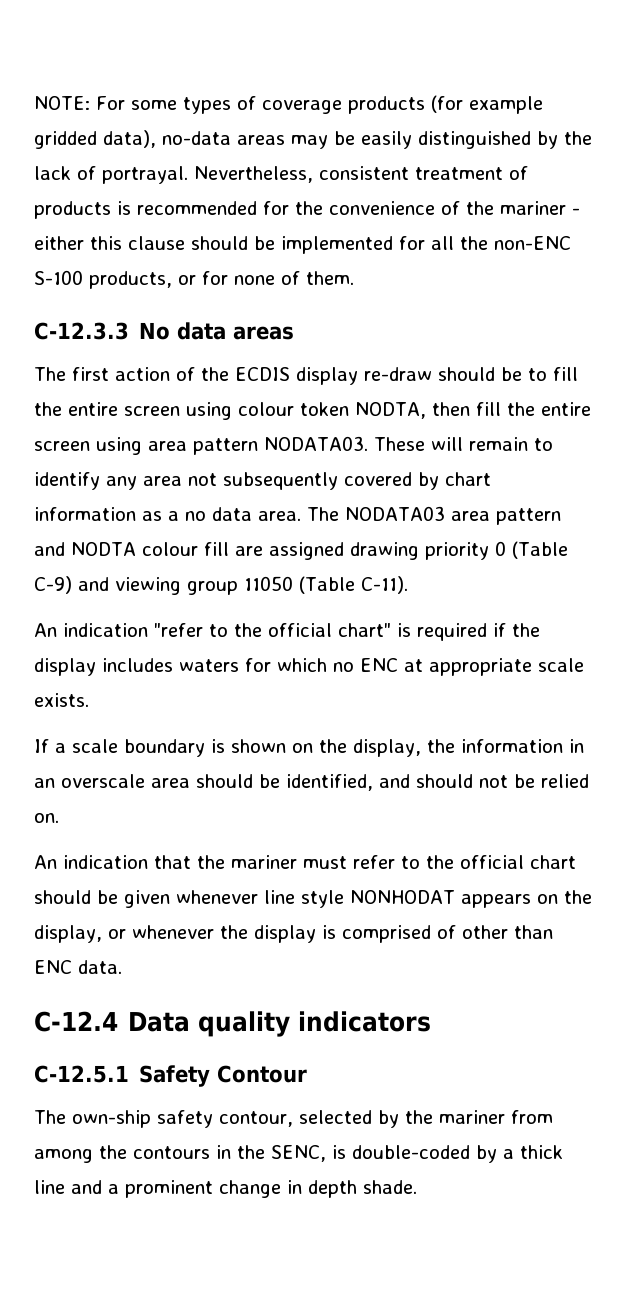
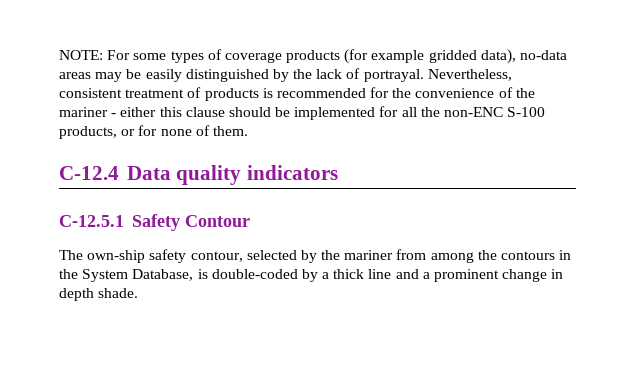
[34,322,295,340] [34,367,578,385] [34,402,591,420] [34,436,553,455] [34,472,491,490] [34,506,561,525] [34,541,568,560] [34,576,408,595] [34,623,540,641] [34,658,584,676] [34,693,89,707] [34,739,584,757] [34,774,589,791] [34,813,59,823] [34,855,576,869] [34,890,592,908] [34,925,553,943] [34,960,122,974] // C-12.3.3 No data areas // The first action of the ECDIS display re-draw should be to fill the entire screen using colour token NODTA, then fill the entire screen using area pattern NODATA03. These will remain to identify any area not subsequently covered by chart information as a no data area. The NODATA03 area pattern and NODTA colour fill are assigned drawing priority 0 (Table C-9) and viewing group 11050 (Table C-11). // An indication "refer to the official chart" is required if the display includes waters for which no ENC at appropriate scale exists. // If a scale boundary is shown on the display, the information in an overscale area should be identified, and should not be relied on. // An indication that the mariner must refer to the official chart should be given whenever line style NONHODAT appears on the display, or whenever the display is comprised of other than ENC data. -> (248, 131) none
[271,1145,326,1162] SENC, -> [82,269,194,282] System Database,

